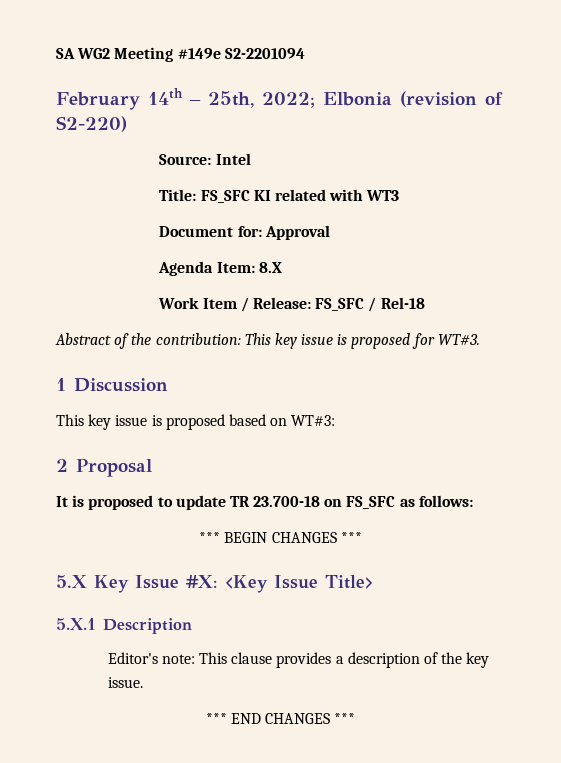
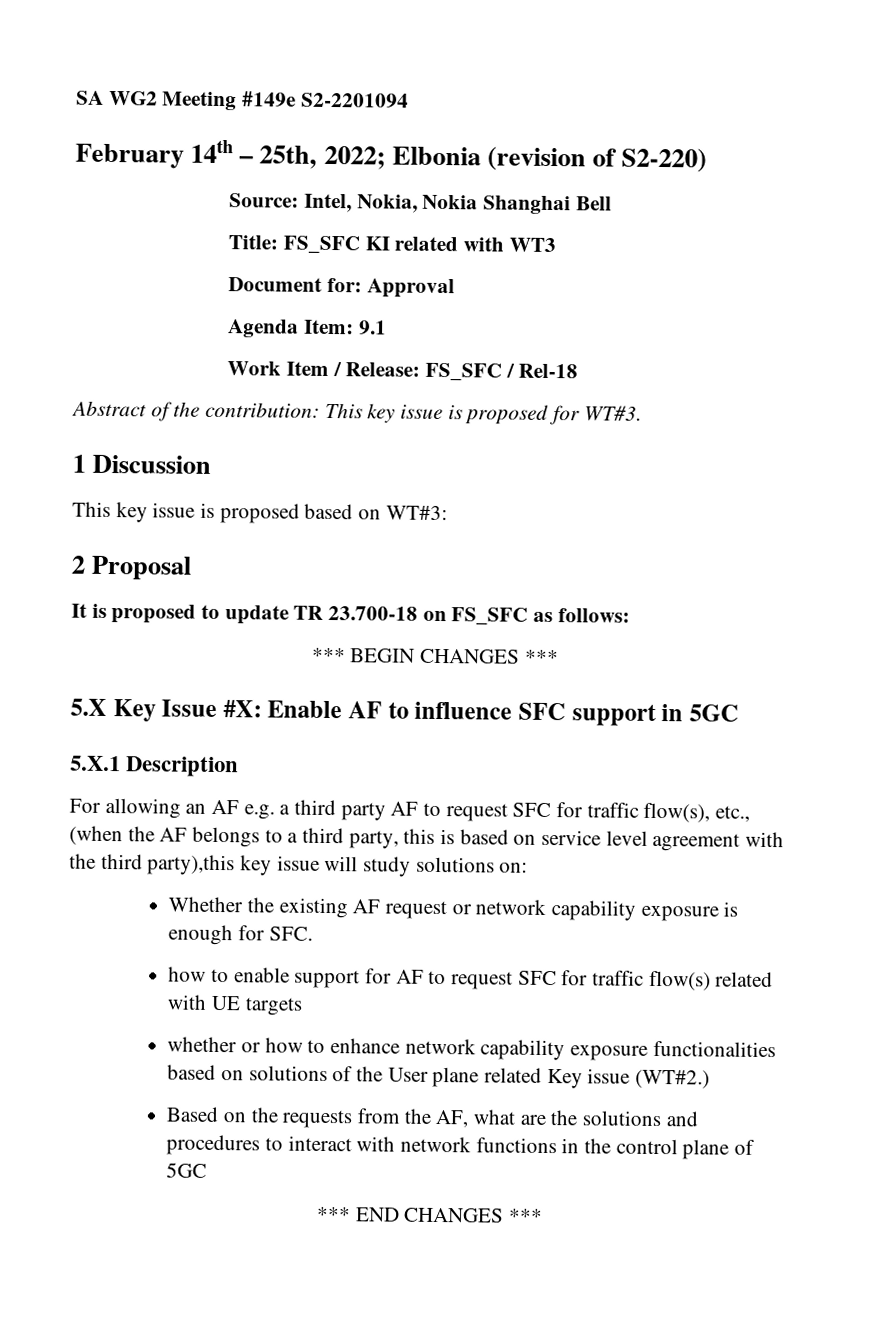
[215,153,251,165] Intel -> [303,193,612,215] Intel, Nokia, Nokia Shanghai Bell
[258,262,282,273] 8.X -> [358,320,387,335] 9.1
[224,575,374,593] [56,618,192,634] [107,652,490,668] [107,677,143,688] <Key Issue Title> // 5.X.1 Description // Editor's note: This clause provides a description of the key issue. -> [267,700,739,726] [70,755,240,778] [69,797,751,823] [69,825,785,852] [69,853,529,877] [168,896,739,922] [168,924,313,946] [168,966,774,991] [167,994,303,1016] [167,1036,776,1061] [167,1064,710,1089] [166,1106,698,1129] [166,1134,755,1160] [166,1162,208,1178] Enable AF to influence SFC support in 5GC // 5.X.1 Description // For allowing an AF e.g. a third party AF to request SFC for traffic flow(s), etc., (when the AF belongs to a third party, this is based on service level agreement with the third party),this key issue will study solutions on: // Whether the existing AF request or network capability exposure is enough for SFC. // how to enable support for AF to request SFC for traffic flow(s) related with UE targets // whether or how to enhance network capability exposure functionalities based on solutions of the User plane related Key issue (WT#2.) // Based on the requests from the AF, what are the solutions and procedures to interact with network functions in the control plane of 5GC

